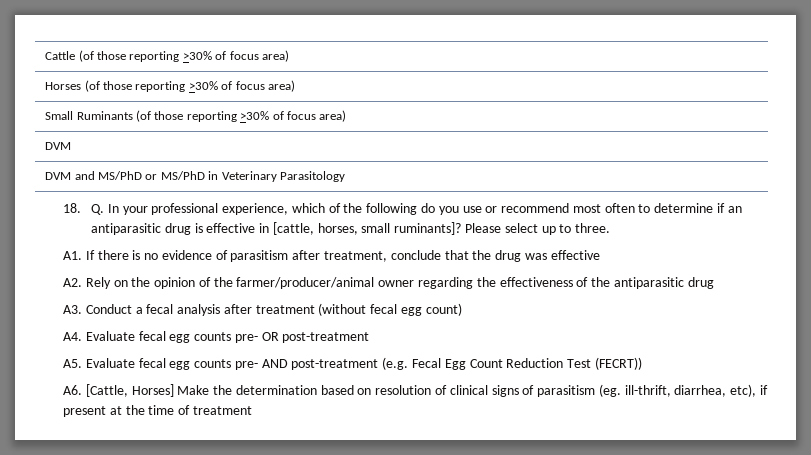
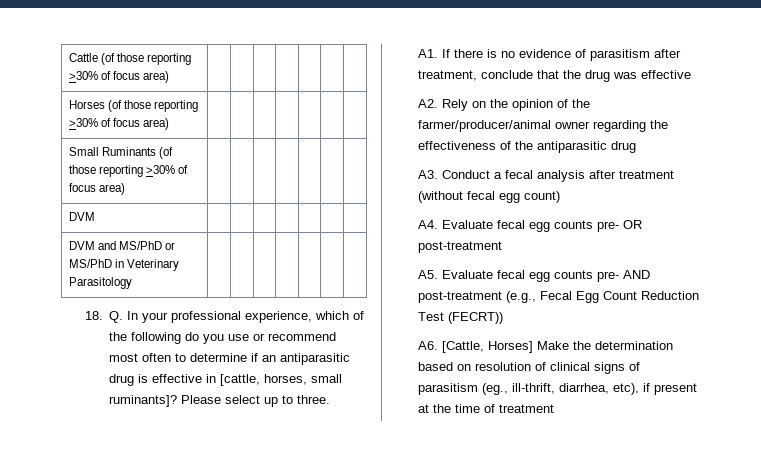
[382,357,409,370] (e.g. -> [505,291,536,303] (e.g.,
[598,384,621,397] (eg. -> [481,383,508,395] (eg.,

